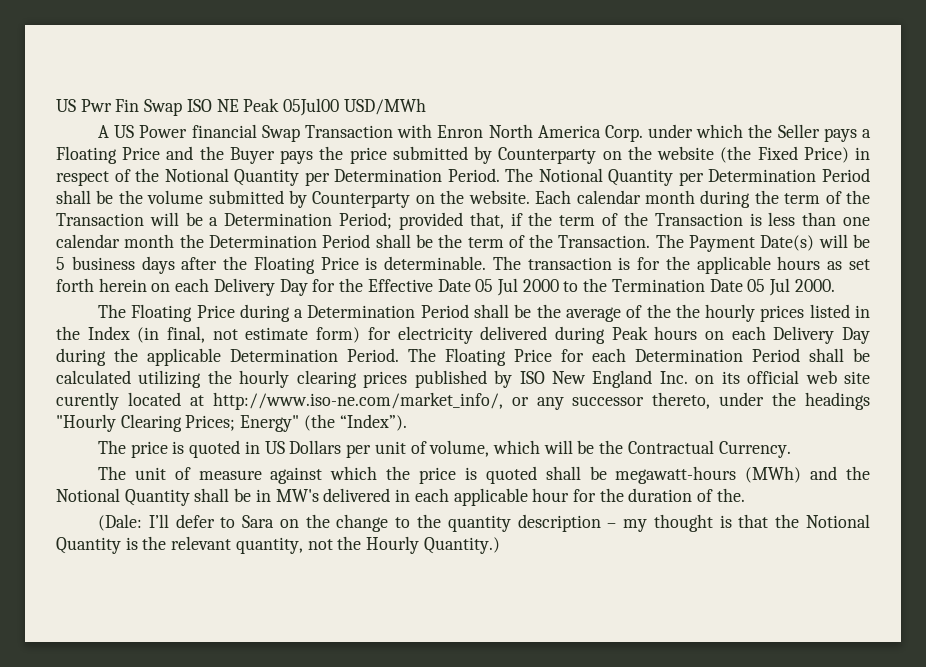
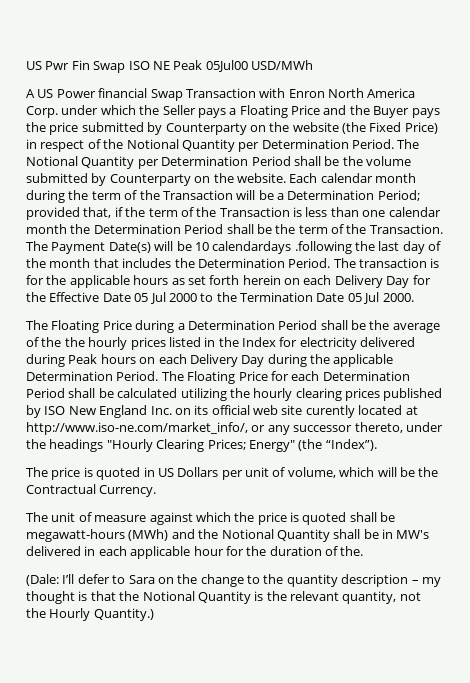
[56,256,487,274] 5 business days after the Floating Price is determinable. -> [194,241,442,254] [26,258,331,268] 10 calendardays .following the last day of the month that includes the Determination Period.
[137,326,361,343] (in final, not estimate form) -> (276, 342) none

